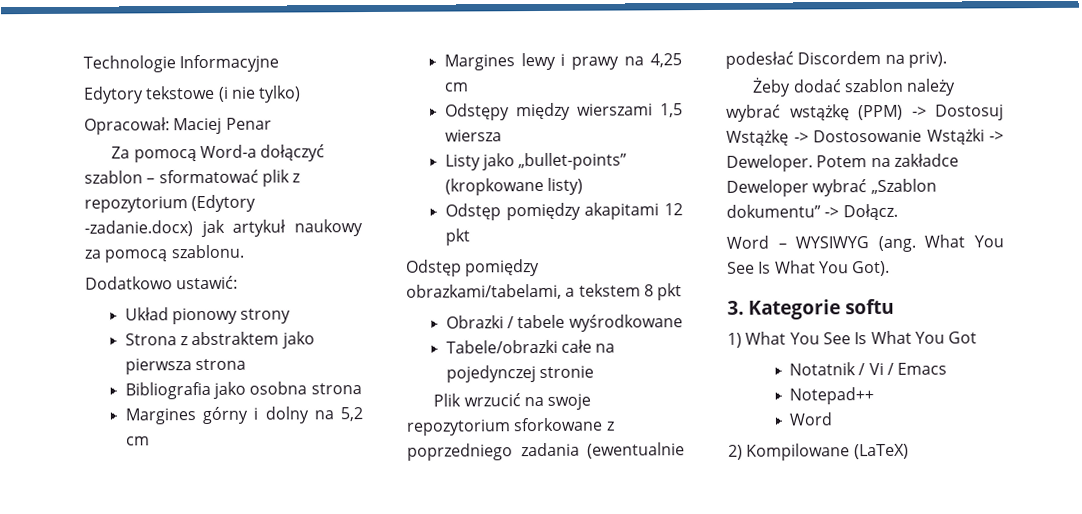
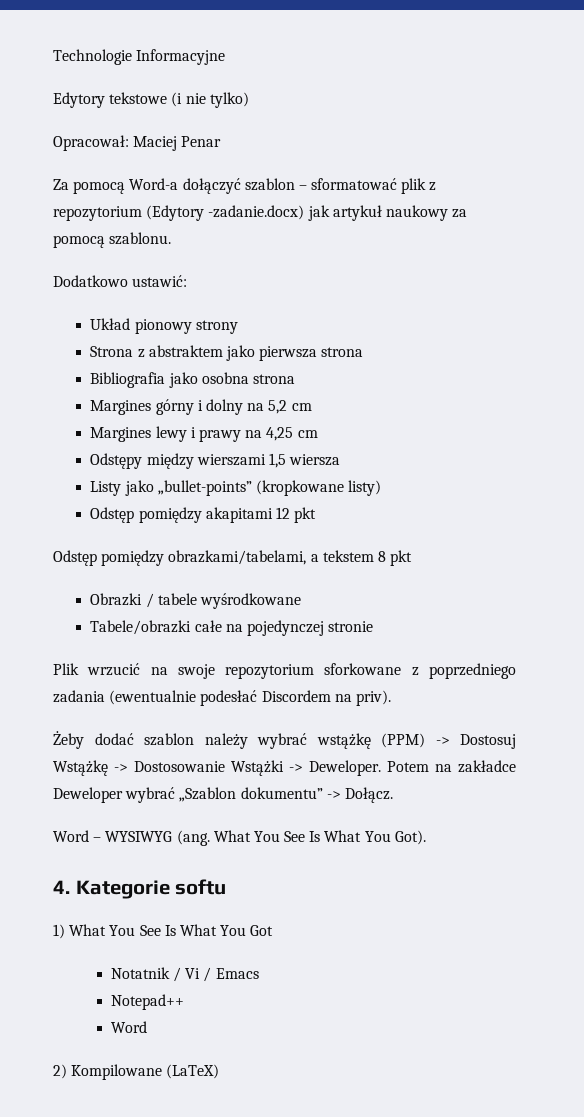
[727,300,744,315] 3. -> [53,880,70,894] 4.

